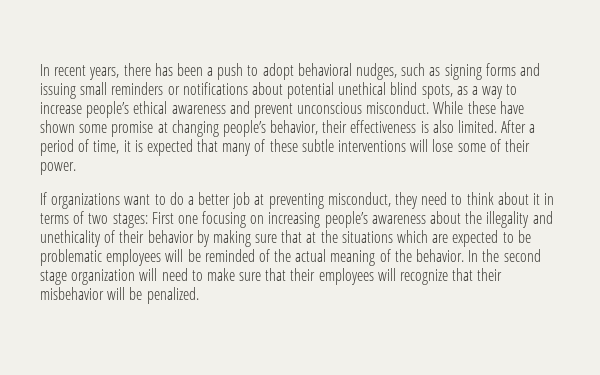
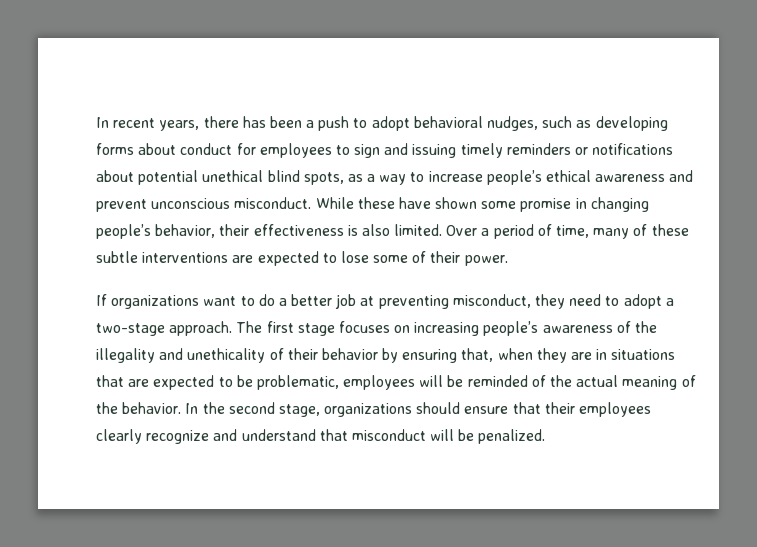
[444,63,516,80] signing forms -> [595,116,668,131] [96,143,381,158] developing forms about conduct for employees to sign
[80,82,108,95] small -> [460,143,503,158] timely
[157,122,168,133] at -> [575,198,587,209] in
[501,120,527,133] After -> [446,225,478,236] Over
[123,139,219,156] it is expected that -> (590, 231) none
[410,139,429,152] will -> [232,251,337,266] are expected to
[466,192,555,205] [40,211,247,228] think about it in terms of two stages: First one focusing -> [623,294,674,309] [96,321,390,336] adopt a two-stage approach. The first stage focuses
[430,211,462,224] about -> [616,321,631,333] of
[212,230,429,247] making sure that at the situations which -> [402,348,676,363] [96,375,124,387] ensuring that, when they are in situations that
[40,249,102,266] problematic -> [256,375,339,390] problematic,
[40,268,503,285] [40,287,104,300] stage organization will need to make sure that their employees will recognize that their misbehavior -> [278,402,652,417] [96,429,426,444] stage, organizations should ensure that their employees clearly recognize and understand that misconduct

